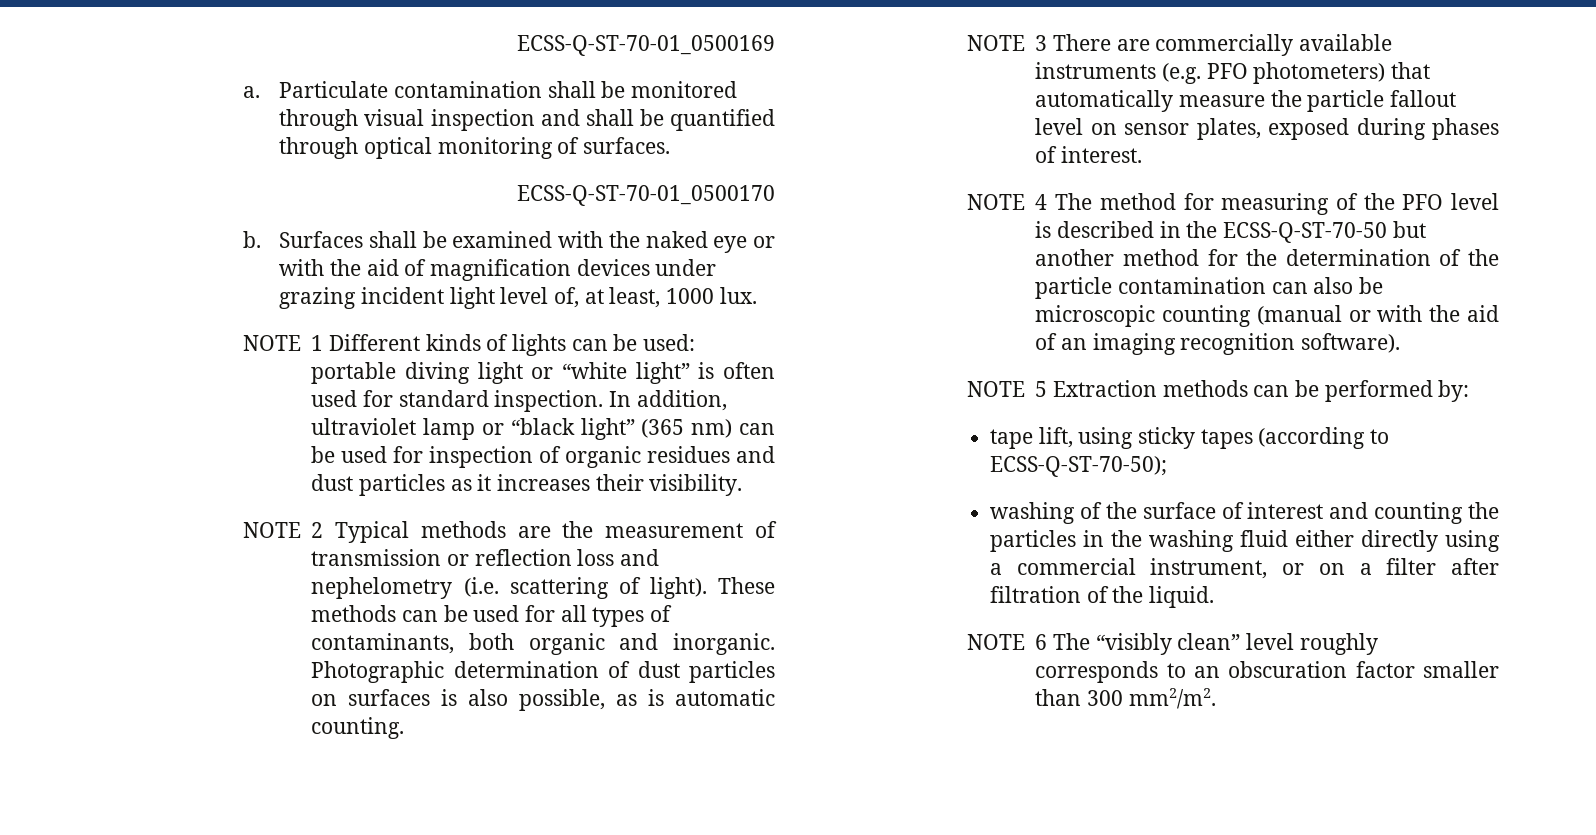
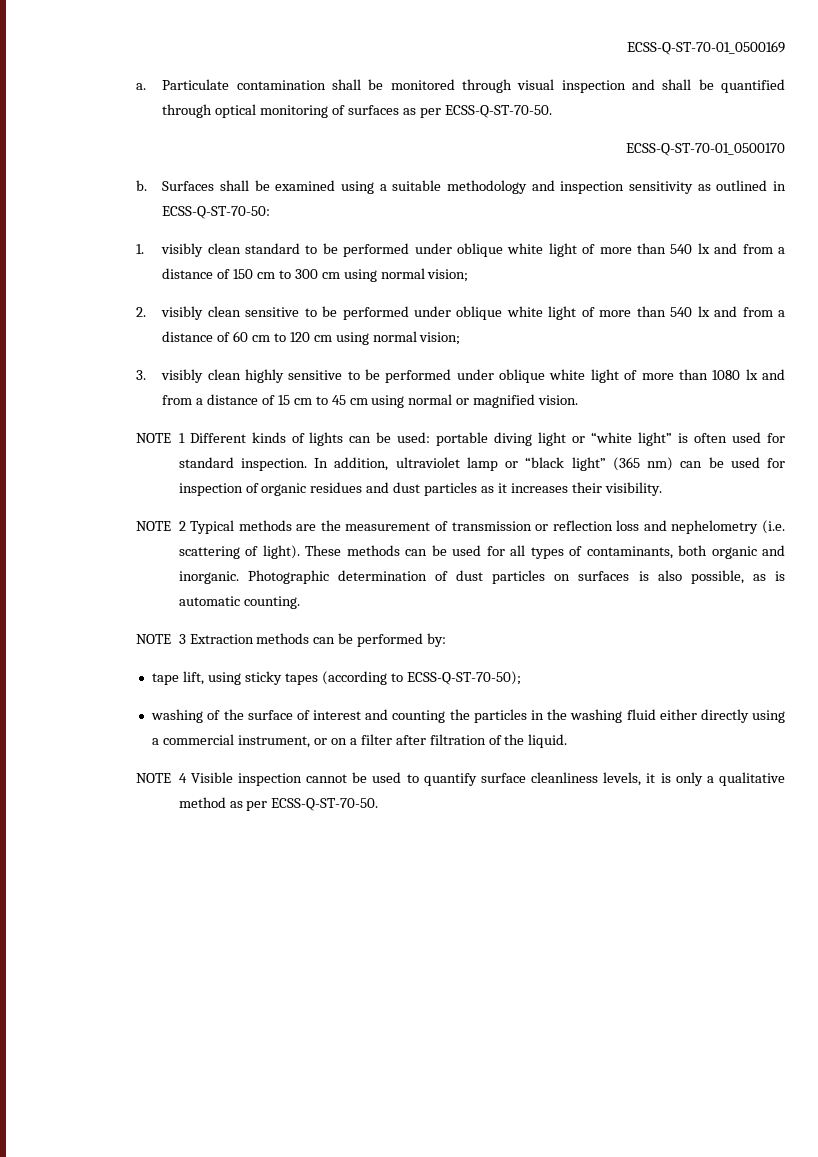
[583,137,671,154] surfaces. -> [347,105,552,118] surfaces as per ECSS-Q-ST-70-50.
[558,231,775,253] [279,259,717,281] [279,287,757,309] with the naked eye or with the aid of magnification devices under grazing incident light level of, at least, 1000 lux. -> [340,180,787,194] [162,206,271,219] [136,243,785,257] [162,268,469,282] [136,306,786,320] [162,331,461,345] [136,369,786,383] [162,394,579,408] using a suitable methodology and inspection sensitivity as outlined in ECSS-Q-ST-70-50: // 1. visibly clean standard to be performed under oblique white light of more than 540 lx and from a distance of 150 cm to 300 cm using normal vision; // 2. visibly clean sensitive to be performed under oblique white light of more than 540 lx and from a distance of 60 cm to 120 cm using normal vision; // 3. visibly clean highly sensitive to be performed under oblique white light of more than 1080 lx and from a distance of 15 cm to 45 cm using normal or magnified vision.
[1053,34,1393,56] [1035,62,1431,84] [1035,90,1457,112] [1035,118,1500,140] [1035,146,1143,163] [966,193,1499,215] [1035,221,1426,243] [1035,249,1499,266] [1035,277,1384,299] [1035,305,1499,327] [1035,333,1401,355] [966,381,1048,397] There are commercially available instruments (e.g. PFO photometers) that automatically measure the particle fallout level on sensor plates, exposed during phases of interest. // NOTE 4 The method for measuring of the PFO level is described in the ECSS-Q-ST-70-50 but another method for the determination of the particle contamination can also be microscopic counting (manual or with the aid of an imaging recognition software). // NOTE 5 -> (186, 639) none
[1035,633,1378,655] [1035,661,1499,683] [1035,688,1216,709] 6 The “visibly clean” level roughly corresponds to an obscuration factor smaller than 300 mm2/m2. -> [178,772,786,786] [178,797,379,811] 4 Visible inspection cannot be used to quantify surface cleanliness levels, it is only a qualitative method as per ECSS-Q-ST-70-50.

